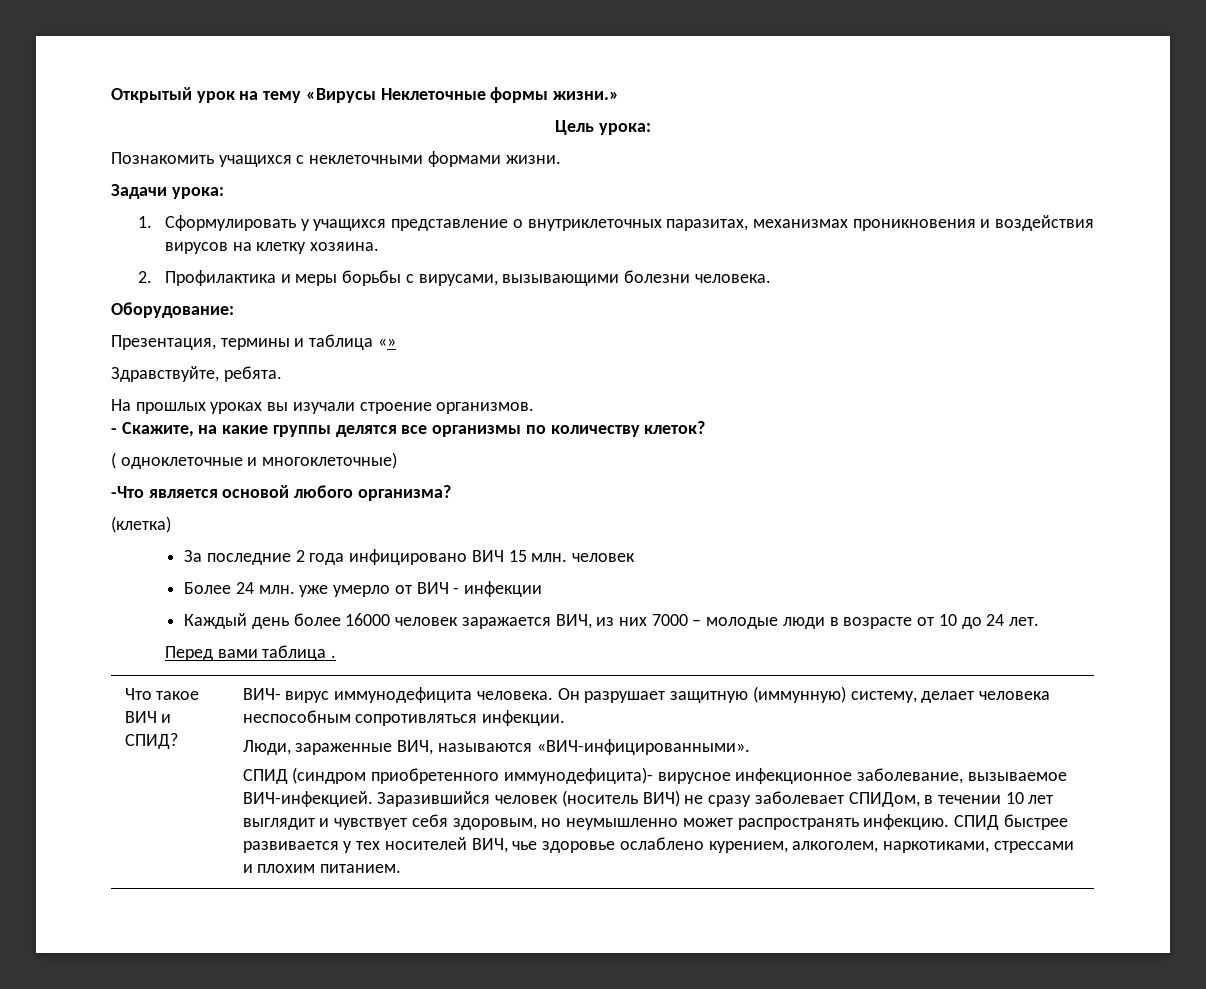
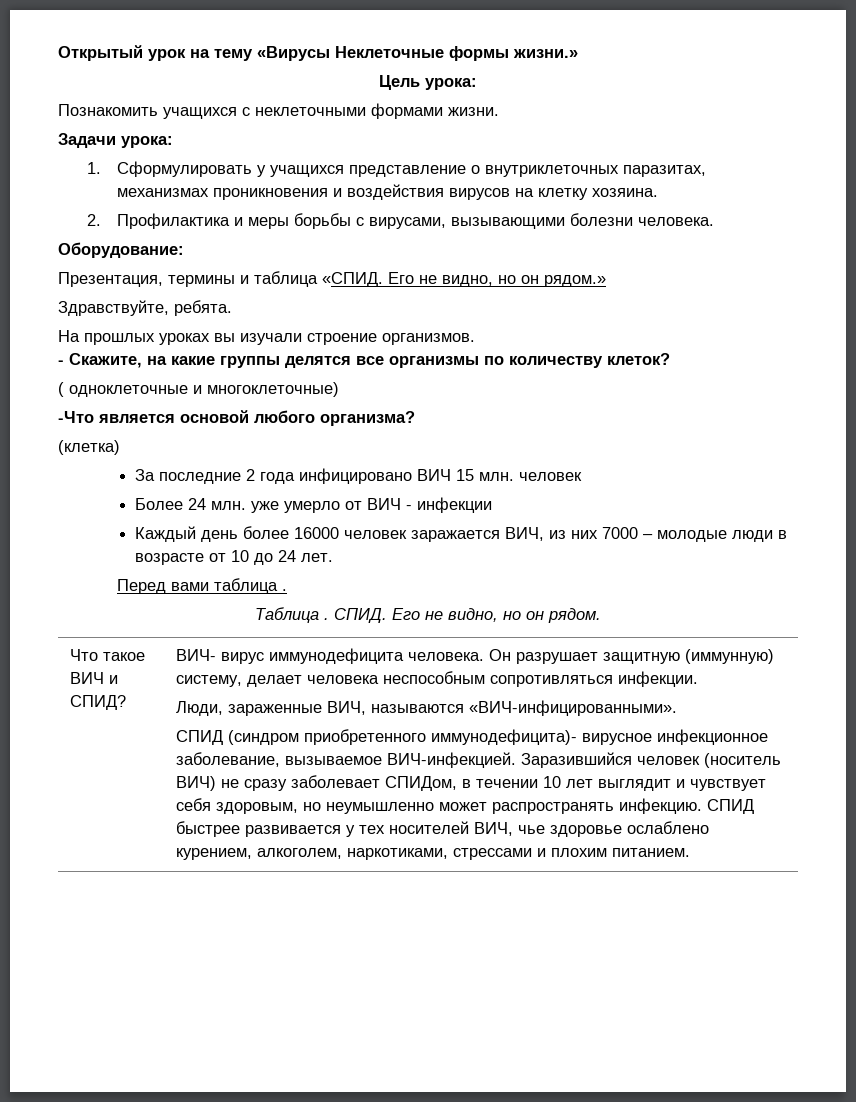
[377,338,396,347] «» -> [322,272,606,287] «СПИД. Его не видно, но он рядом.»
(337, 656) none -> [255,607,601,623] // Таблица . СПИД. Его не видно, но он рядом.

